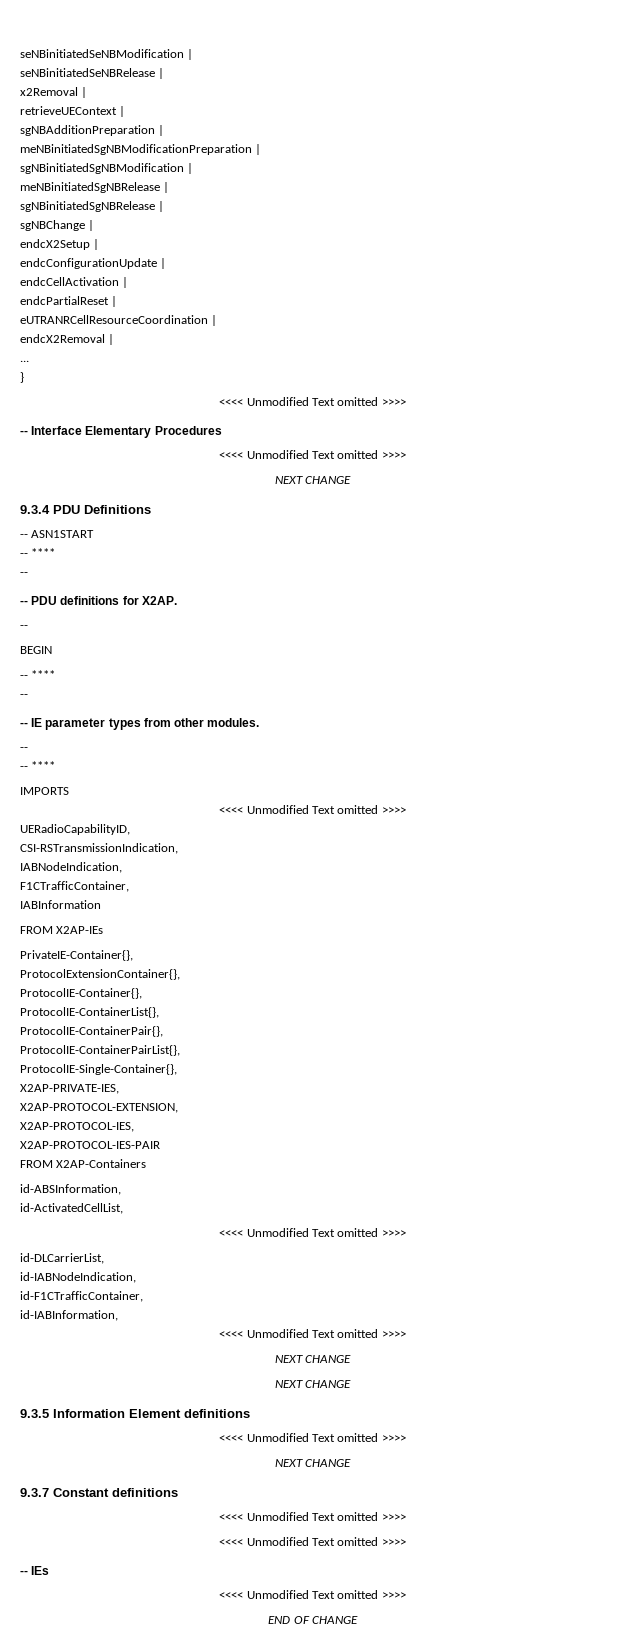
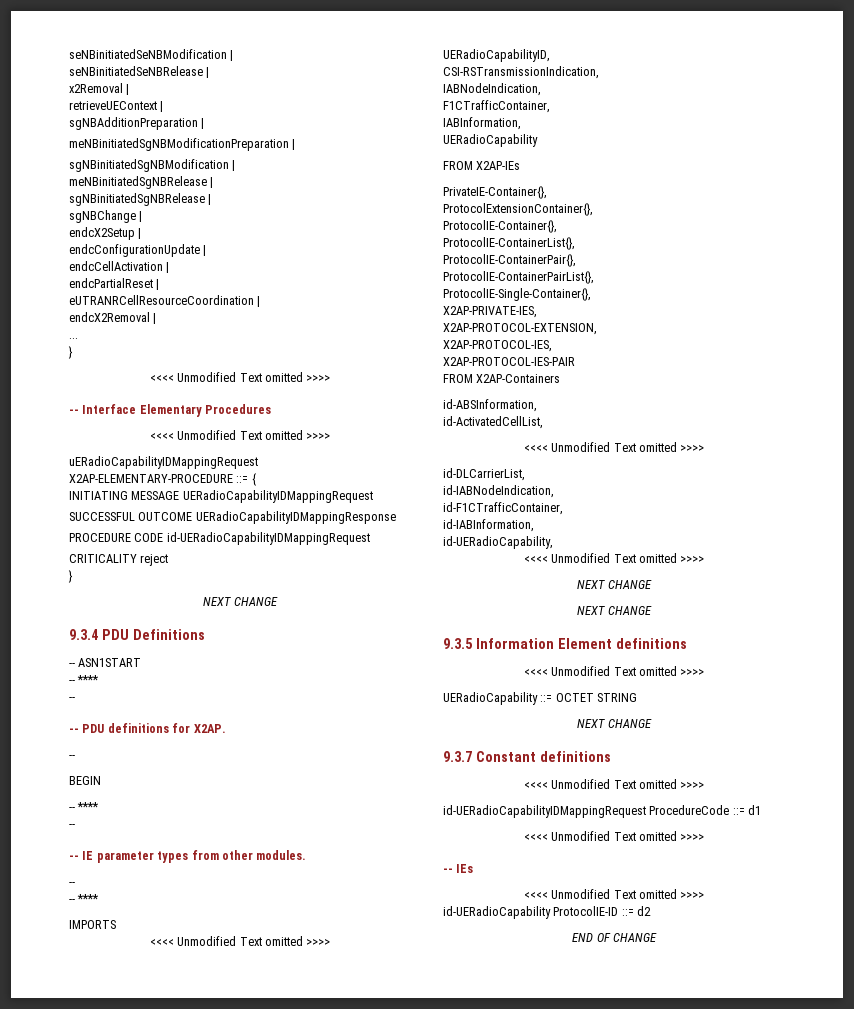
(406, 455) none -> [69,456,258,469] [69,473,256,486] [69,490,373,503] [69,511,396,524] [69,532,370,545] [69,554,169,566] [68,570,73,583] // uERadioCapabilityIDMappingRequest X2AP-ELEMENTARY-PROCEDURE ::= { // INITIATING MESSAGE UERadioCapabilityIDMappingRequest // SUCCESSFUL OUTCOME UERadioCapabilityIDMappingResponse // PROCEDURE CODE id-UERadioCapabilityIDMappingRequest // CRITICALITY reject // }
[20,900,101,909] IABInformation -> [443,117,521,130] [443,134,538,147] IABInformation, // UERadioCapability
(118, 1315) none -> [443,536,553,549] // id-UERadioCapability,
(406, 1438) none -> [443,692,638,705] // UERadioCapability ::= OCTET STRING
(406, 1517) none -> [443,805,762,818] // id-UERadioCapabilityIDMappingRequest ProcedureCode ::= d1
(406, 1595) none -> [443,906,652,919] // id-UERadioCapability ProtocolIE-ID ::= d2

